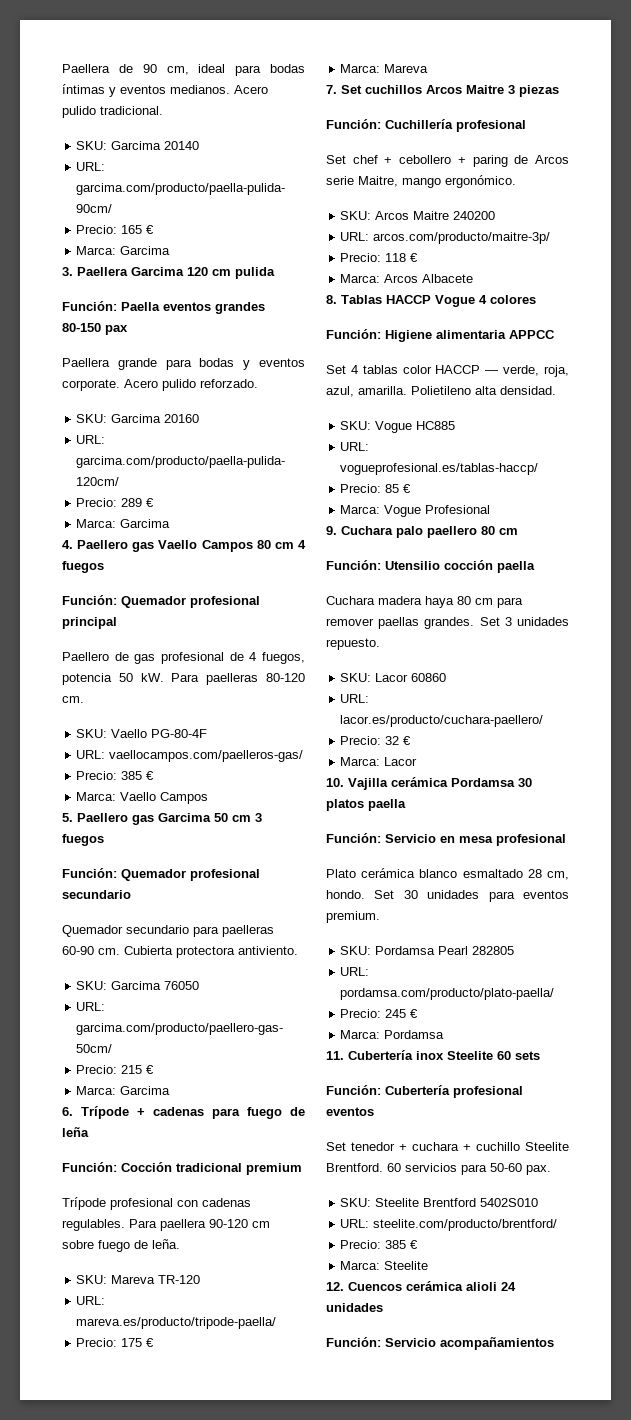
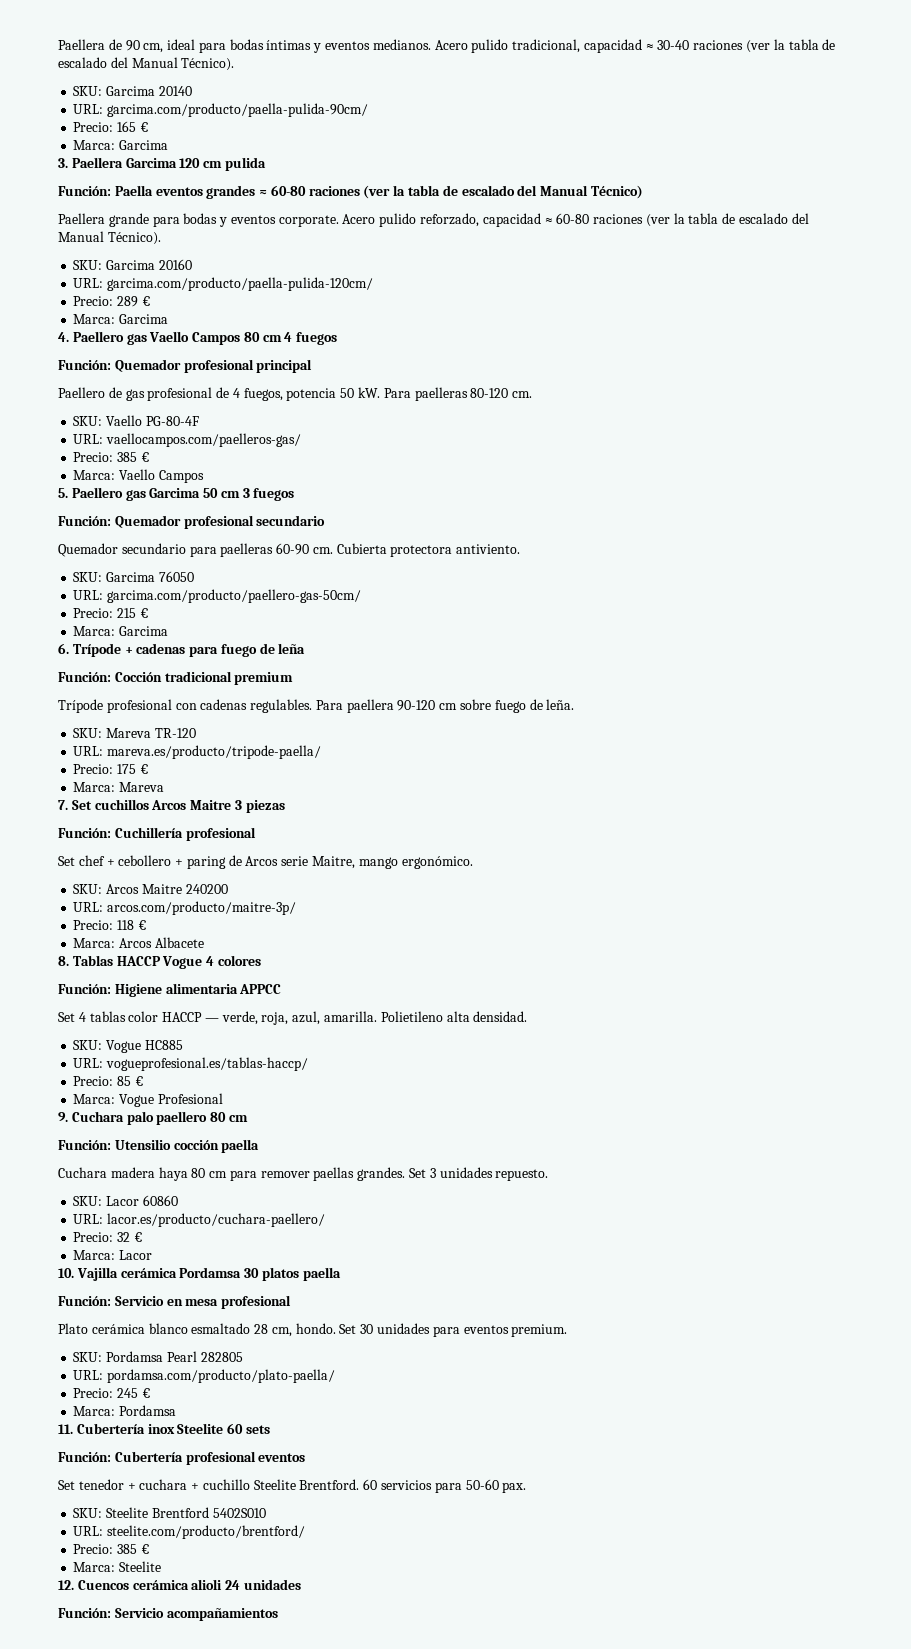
[100,106,163,115] tradicional. -> [512,39,836,53] [58,57,235,71] tradicional, capacidad ≈ 30-40 raciones (ver la tabla de escalado del Manual Técnico).
[62,323,128,335] 80-150 pax -> [259,185,643,199] ≈ 60-80 raciones (ver la tabla de escalado del Manual Técnico)
[200,379,258,388] reforzado. -> [420,213,809,227] [58,231,161,245] reforzado, capacidad ≈ 60-80 raciones (ver la tabla de escalado del Manual Técnico).

